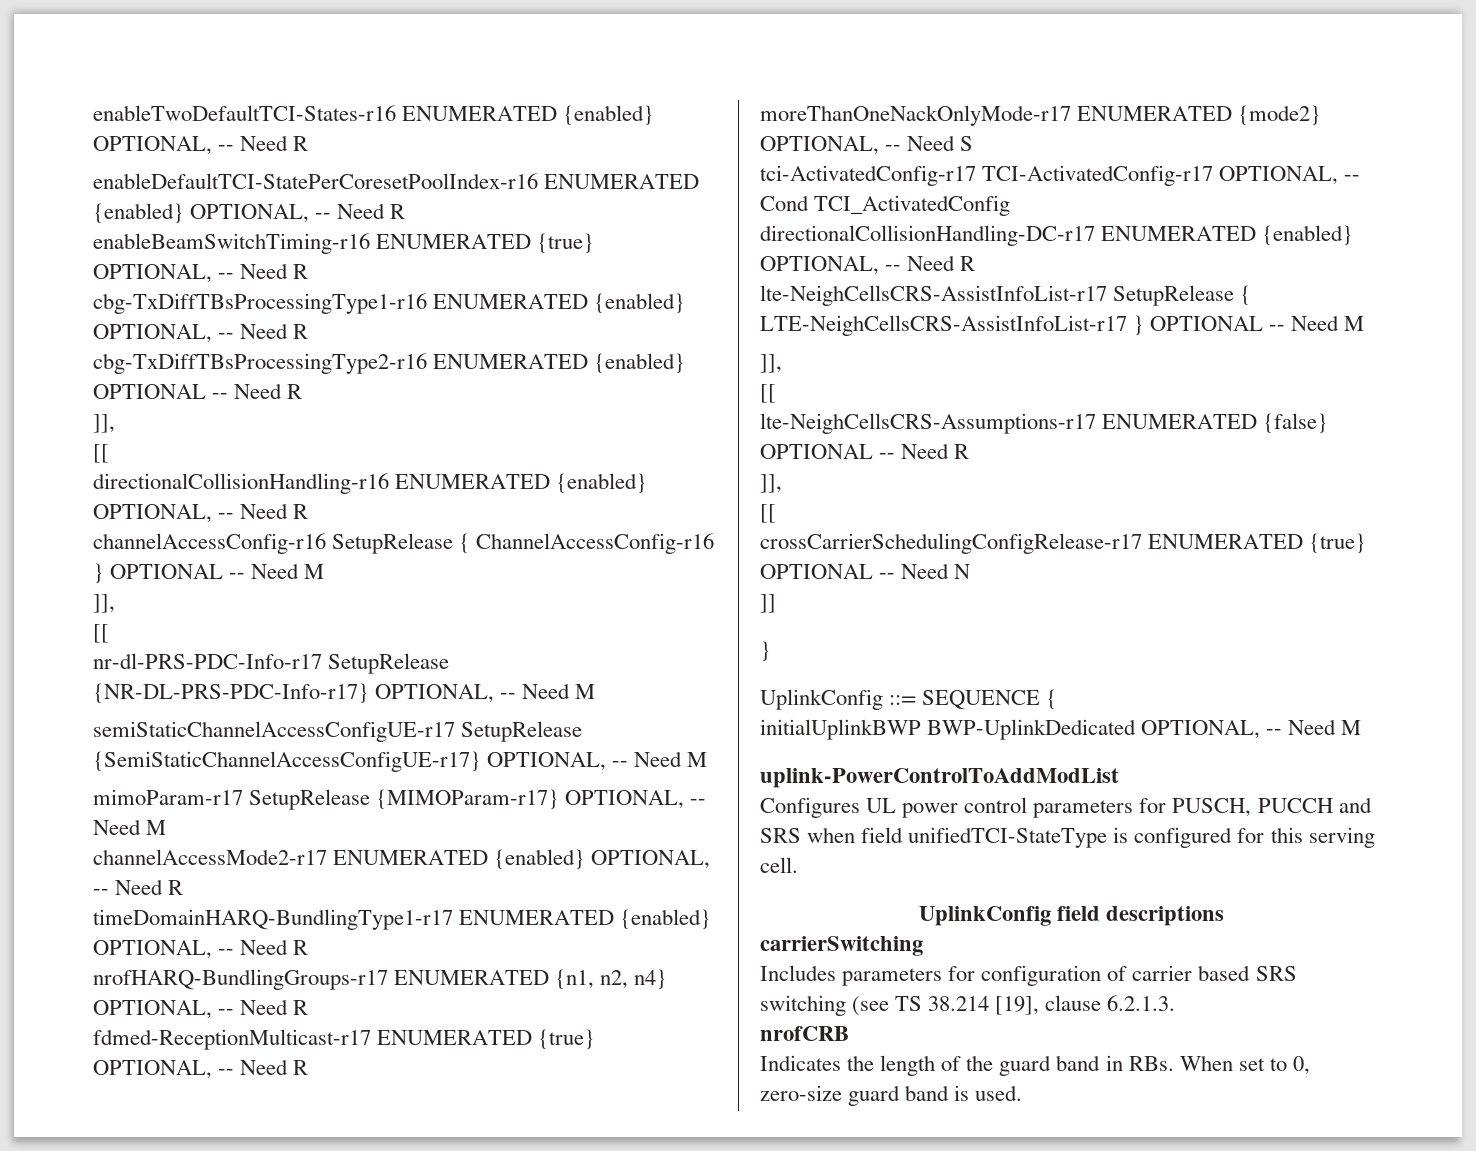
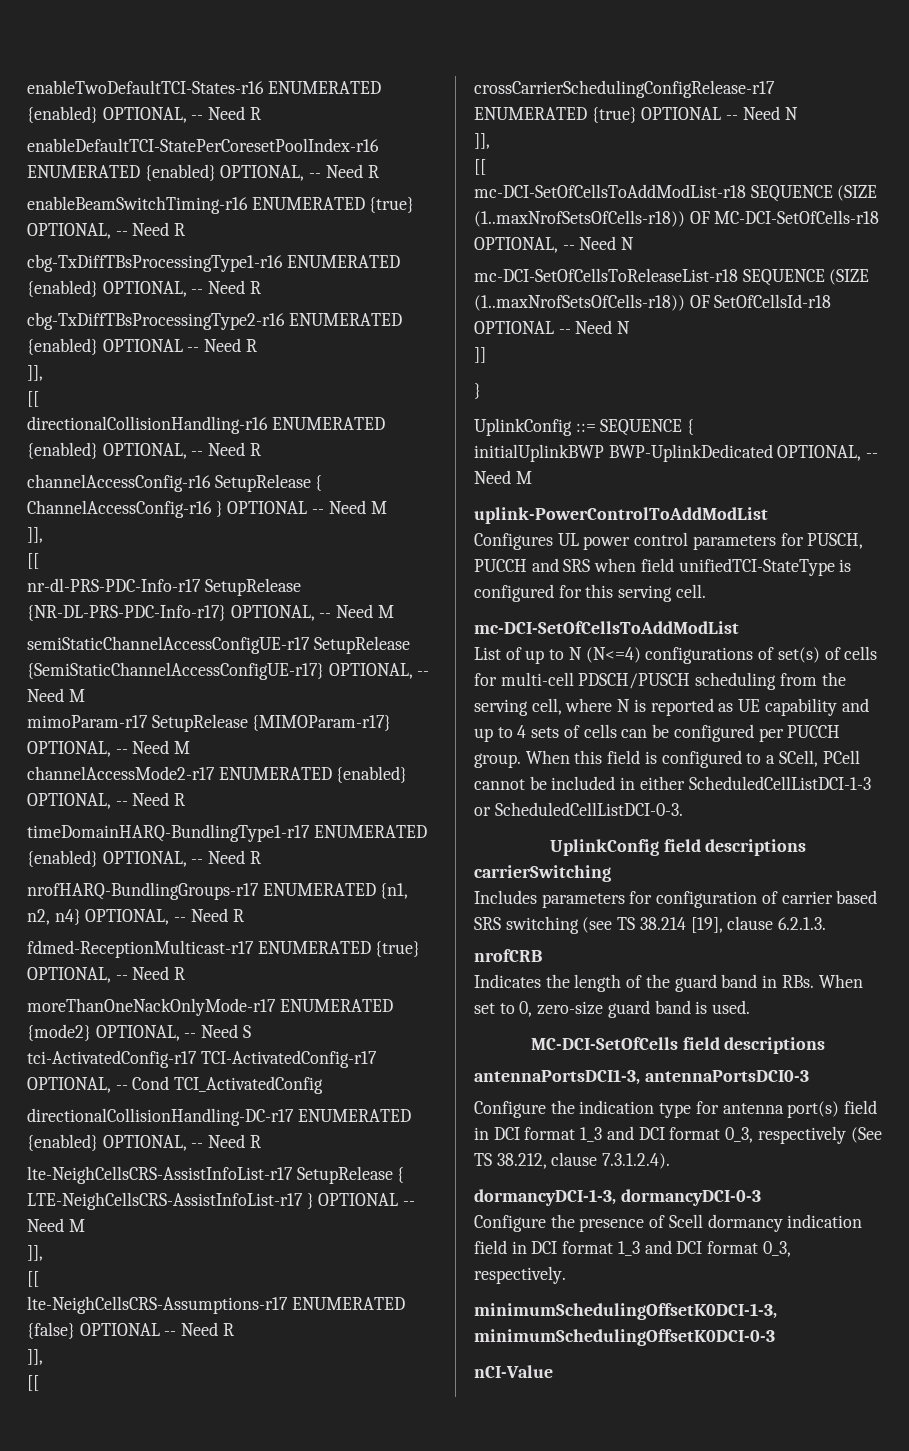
(971, 571) none -> [474,133,490,149] [474,159,486,175] [474,184,878,202] [474,210,880,227] [474,236,635,253] [474,268,870,286] [474,294,832,311] [474,320,631,334] // ]], // [[ // mc-DCI-SetOfCellsToAddModList-r18 SEQUENCE (SIZE (1..maxNrofSetsOfCells-r18)) OF MC-DCI-SetOfCells-r18 OPTIONAL, -- Need N // mc-DCI-SetOfCellsToReleaseList-r18 SEQUENCE (SIZE (1..maxNrofSetsOfCells-r18)) OF SetOfCellsId-r18 OPTIONAL -- Need N
(798, 865) none -> [474,621,739,634] [474,646,878,664] [474,672,846,690] [474,698,869,716] [474,724,841,742] [474,750,860,768] [474,776,871,790] [474,802,683,816] // mc-DCI-SetOfCellsToAddModList // List of up to N (N<=4) configurations of set(s) of cells for multi-cell PDSCH/PUSCH scheduling from the serving cell, where N is reported as UE capability and up to 4 sets of cells can be configured per PUCCH group. When this field is configured to a SCell, PCell cannot be included in either ScheduledCellListDCI-1-3 or ScheduledCellListDCI-0-3.
(1023, 1093) none -> [530,1037,826,1054] [474,1069,809,1085] [474,1100,878,1118] [474,1126,882,1144] [474,1152,671,1169] [474,1189,761,1206] [474,1214,863,1232] [474,1240,791,1257] [474,1266,566,1284] [474,1303,777,1320] [474,1329,775,1346] [474,1365,553,1378] // MC-DCI-SetOfCells field descriptions // antennaPortsDCI1-3, antennaPortsDCI0-3 // Configure the indication type for antenna port(s) field in DCI format 1_3 and DCI format 0_3, respectively (See TS 38.212, clause 7.3.1.2.4). // dormancyDCI-1-3, dormancyDCI-0-3 // Configure the presence of Scell dormancy indication field in DCI format 1_3 and DCI format 0_3, respectively. // minimumSchedulingOffsetK0DCI-1-3, minimumSchedulingOffsetK0DCI-0-3 // nCI-Value

